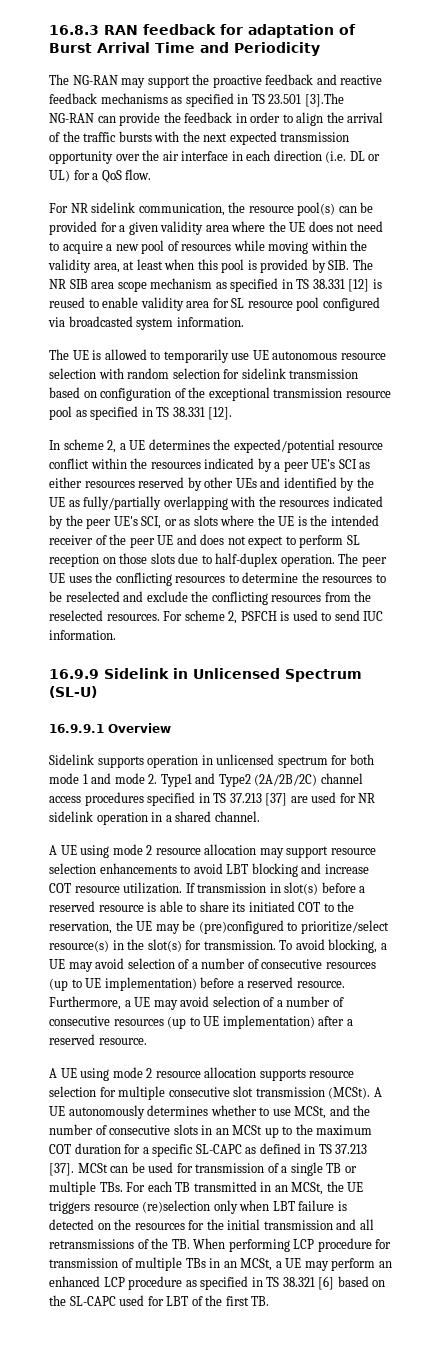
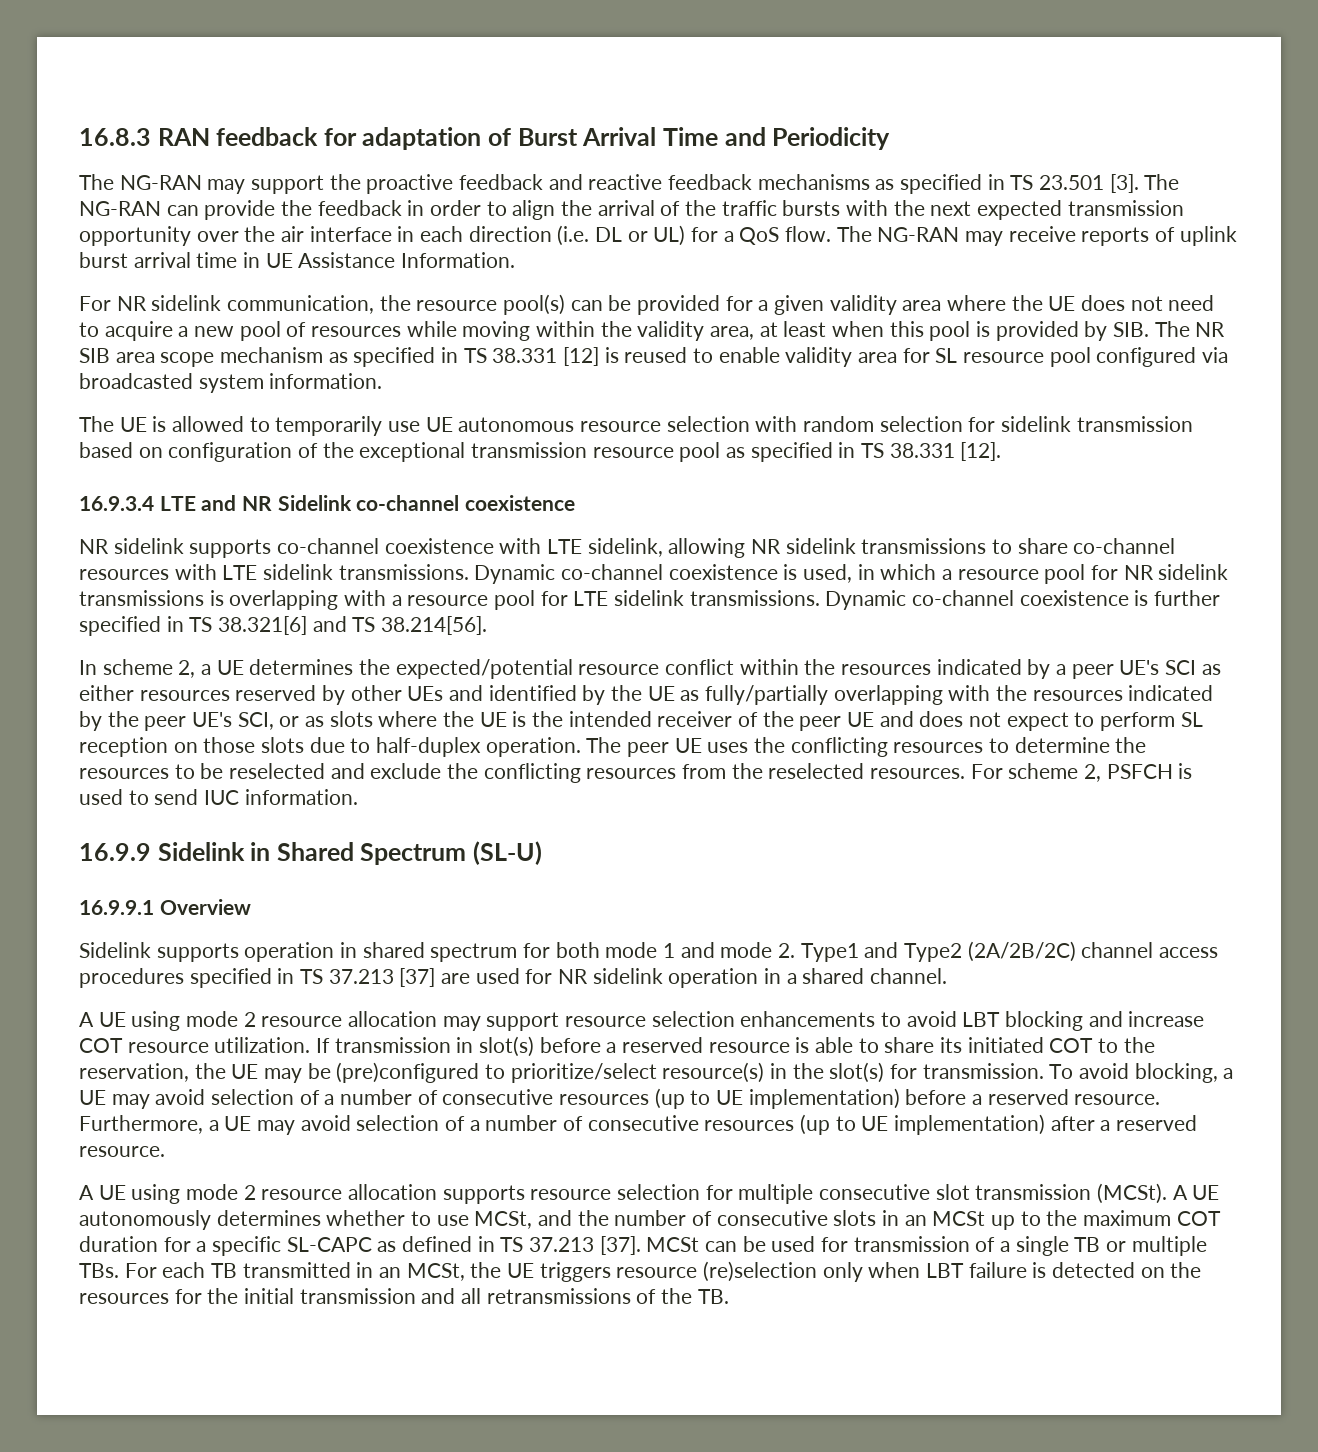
[304,93,344,107] [3].The -> [1109,174,1180,193] [3]. The
(152, 174) none -> [836,226,1237,246] [79,252,516,268] The NG-RAN may receive reports of uplink burst arrival time in UE Assistance Information.
(233, 413) none -> [79,495,576,511] [79,538,1176,558] [79,564,1229,584] [79,590,1221,610] [79,616,488,636] // 16.9.3.4 LTE and NR Sidelink co-channel coexistence // NR sidelink supports co-channel coexistence with LTE sidelink, allowing NR sidelink transmissions to share co-channel resources with LTE sidelink transmissions. Dynamic co-channel coexistence is used, in which a resource pool for NR sidelink transmissions is overlapping with a resource pool for LTE sidelink transmissions. Dynamic co-channel coexistence is further specified in TS 38.321[6] and TS 38.214[56].
[193,668,280,679] Unlicensed -> [276,842,354,861] Shared
[216,754,275,765] unlicensed -> [362,942,425,958] shared
[193,1238,392,1252] [49,1257,392,1271] [49,1276,386,1290] [49,1295,270,1306] When performing LCP procedure for transmission of multiple TBs in an MCSt, a UE may perform an enhanced LCP procedure as specified in TS 38.321 [6] based on the SL-CAPC used for LBT of the first TB. -> (729, 1296) none

